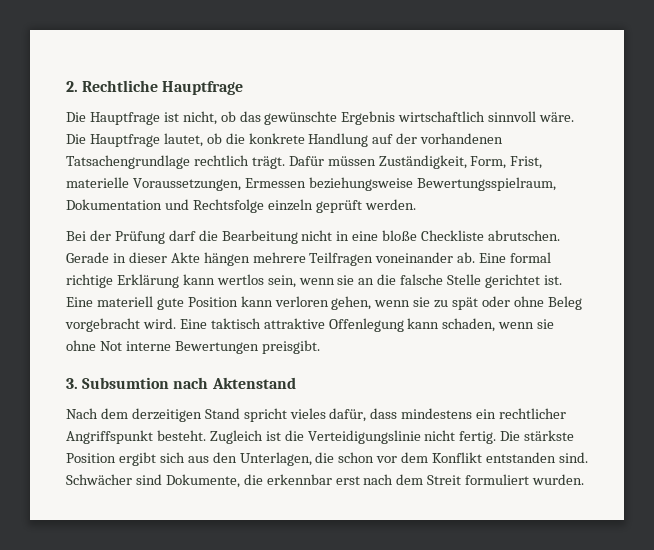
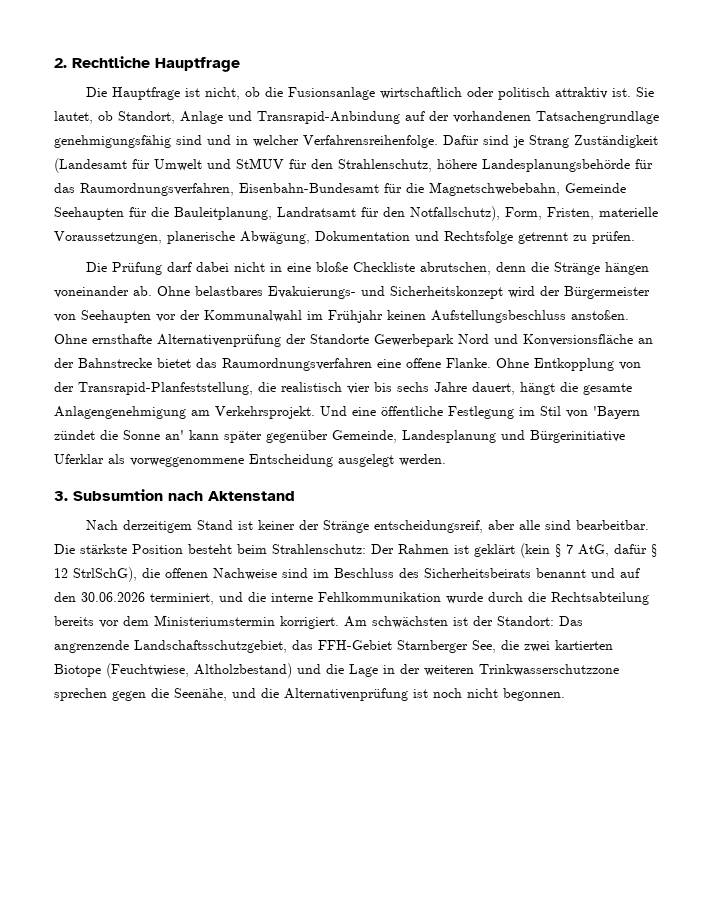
[239,111,575,125] [66,133,504,147] [66,155,543,169] [66,177,556,191] [66,199,416,213] [66,230,298,244] das gewünschte Ergebnis wirtschaftlich sinnvoll wäre. Die Hauptfrage lautet, ob die konkrete Handlung auf der vorhandenen Tatsachengrundlage rechtlich trägt. Dafür müssen Zuständigkeit, Form, Frist, materielle Voraussetzungen, Ermessen beziehungsweise Bewertungsspielraum, Dokumentation und Rechtsfolge einzeln geprüft werden. // Bei der Prüfung darf die Bearbeitung -> [265,87,655,100] [54,111,659,124] [54,135,658,148] [54,158,653,173] [54,182,626,196] [54,206,658,221] [54,231,635,244] [86,262,230,275] die Fusionsanlage wirtschaftlich oder politisch attraktiv ist. Sie lautet, ob Standort, Anlage und Transrapid-Anbindung auf der vorhandenen Tatsachengrundlage genehmigungsfähig sind und in welcher Verfahrensreihenfolge. Dafür sind je Strang Zuständigkeit (Landesamt für Umwelt und StMUV für den Strahlenschutz, höhere Landesplanungsbehörde für das Raumordnungsverfahren, Eisenbahn-Bundesamt für die Magnetschwebebahn, Gemeinde Seehaupten für die Bauleitplanung, Landratsamt für den Notfallschutz), Form, Fristen, materielle Voraussetzungen, planerische Abwägung, Dokumentation und Rechtsfolge getrennt zu prüfen. // Die Prüfung darf dabei
[488,230,561,241] [66,252,552,266] [66,274,562,288] [66,296,582,310] [65,318,555,332] [66,340,320,354] abrutschen. Gerade in dieser Akte hängen mehrere Teilfragen voneinander ab. Eine formal richtige Erklärung kann wertlos sein, wenn sie an die falsche Stelle gerichtet ist. Eine materiell gute Position kann verloren gehen, wenn sie zu spät oder ohne Beleg vorgebracht wird. Eine taktisch attraktive Offenlegung kann schaden, wenn sie ohne Not interne Bewertungen preisgibt. -> [420,262,650,275] [54,286,650,299] [54,310,629,323] [54,334,653,347] [54,358,641,371] [54,382,632,395] [54,406,640,419] [54,430,625,443] [54,454,446,467] abrutschen, denn die Stränge hängen voneinander ab. Ohne belastbares Evakuierungs- und Sicherheitskonzept wird der Bürgermeister von Seehaupten vor der Kommunalwahl im Frühjahr keinen Aufstellungsbeschluss anstoßen. Ohne ernsthafte Alternativenprüfung der Standorte Gewerbepark Nord und Konversionsfläche an der Bahnstrecke bietet das Raumordnungsverfahren eine offene Flanke. Ohne Entkopplung von der Transrapid-Planfeststellung, die realistisch vier bis sechs Jahre dauert, hängt die gesamte Anlagengenehmigung am Verkehrsprojekt. Und eine öffentliche Festlegung im Stil von 'Bayern zündet die Sonne an' kann später gegenüber Gemeinde, Landesplanung und Bürgerinitiative Uferklar als vorweggenommene Entscheidung ausgelegt werden.
[100,408,567,422] [66,430,575,444] [66,452,588,466] [66,474,585,488] dem derzeitigen Stand spricht vieles dafür, dass mindestens ein rechtlicher Angriffspunkt besteht. Zugleich ist die Verteidigungslinie nicht fertig. Die stärkste Position ergibt sich aus den Unterlagen, die schon vor dem Konflikt entstanden sind. Schwächer sind Dokumente, die erkennbar erst nach dem Streit formuliert wurden. -> [123,520,650,533] [54,543,657,558] [54,567,640,582] [54,592,649,605] [54,615,583,629] [54,640,613,653] [54,663,619,678] [54,688,565,701] derzeitigem Stand ist keiner der Stränge entscheidungsreif, aber alle sind bearbeitbar. Die stärkste Position besteht beim Strahlenschutz: Der Rahmen ist geklärt (kein § 7 AtG, dafür § 12 StrlSchG), die offenen Nachweise sind im Beschluss des Sicherheitsbeirats benannt und auf den 30.06.2026 terminiert, und die interne Fehlkommunikation wurde durch die Rechtsabteilung bereits vor dem Ministeriumstermin korrigiert. Am schwächsten ist der Standort: Das angrenzende Landschaftsschutzgebiet, das FFH-Gebiet Starnberger See, die zwei kartierten Biotope (Feuchtwiese, Altholzbestand) und die Lage in der weiteren Trinkwasserschutzzone sprechen gegen die Seenähe, und die Alternativenprüfung ist noch nicht begonnen.

